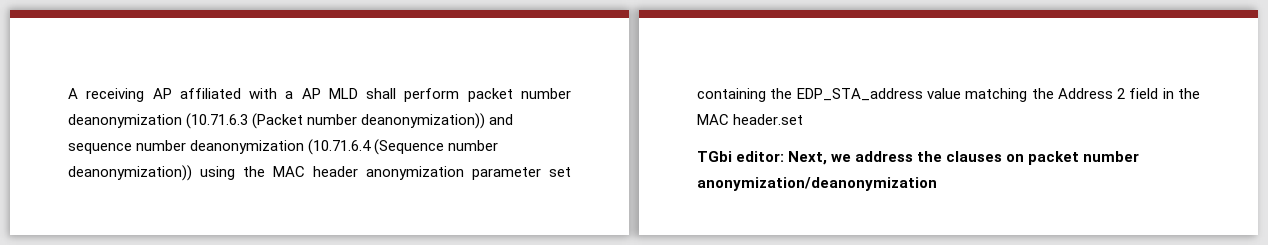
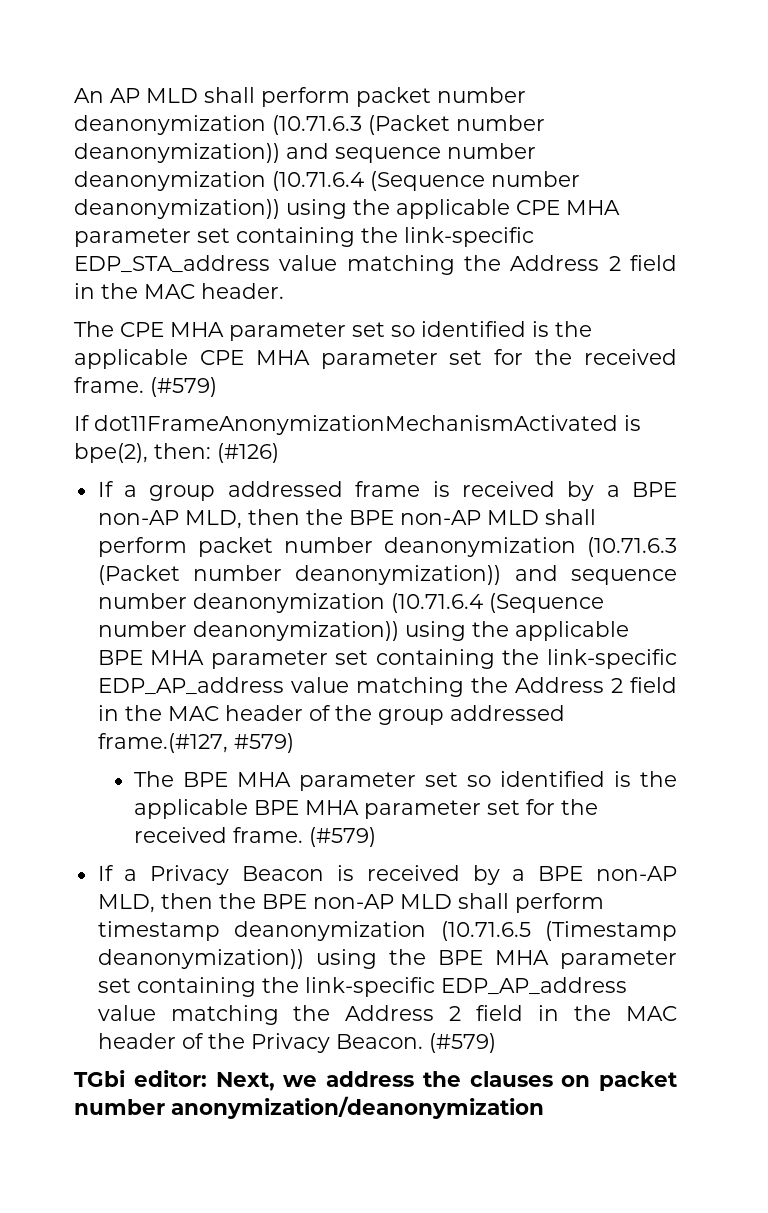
[68,88,294,102] A receiving AP affiliated with a -> [74,88,104,103] An
[273,166,571,180] [697,88,793,102] MAC header anonymization parameter set containing the -> [396,199,620,219] [74,227,534,247] applicable CPE MHA parameter set containing the link-specific
[733,114,804,125] header.set -> [201,283,284,299] [74,321,592,341] [74,349,677,369] [74,377,217,397] [74,415,641,435] [74,443,279,463] [97,481,677,501] [97,509,596,529] [97,537,677,557] [97,565,677,585] [97,593,604,613] [97,621,629,641] [97,649,677,669] [97,677,678,697] [97,705,565,725] [97,733,294,753] [134,771,677,791] [134,799,599,819] [134,827,377,847] [97,865,677,885] [97,893,604,913] [97,921,677,941] [97,949,677,969] [97,977,627,997] [97,1005,677,1025] [97,1033,496,1053] header. // The CPE MHA parameter set so identified is the applicable CPE MHA parameter set for the received frame. (#579) // If dot11FrameAnonymizationMechanismActivated is bpe(2), then: (#126) // If a group addressed frame is received by a BPE non-AP MLD, then the BPE non-AP MLD shall perform packet number deanonymization (10.71.6.3 (Packet number deanonymization)) and sequence number deanonymization (10.71.6.4 (Sequence number deanonymization)) using the applicable BPE MHA parameter set containing the link-specific EDP_AP_address value matching the Address 2 field in the MAC header of the group addressed frame.(#127, #579) // The BPE MHA parameter set so identified is the applicable BPE MHA parameter set for the received frame. (#579) // If a Privacy Beacon is received by a BPE non-AP MLD, then the BPE non-AP MLD shall perform timestamp deanonymization (10.71.6.5 (Timestamp deanonymization)) using the BPE MHA parameter set containing the link-specific EDP_AP_address value matching the Address 2 field in the MAC header of the Privacy Beacon. (#579)

